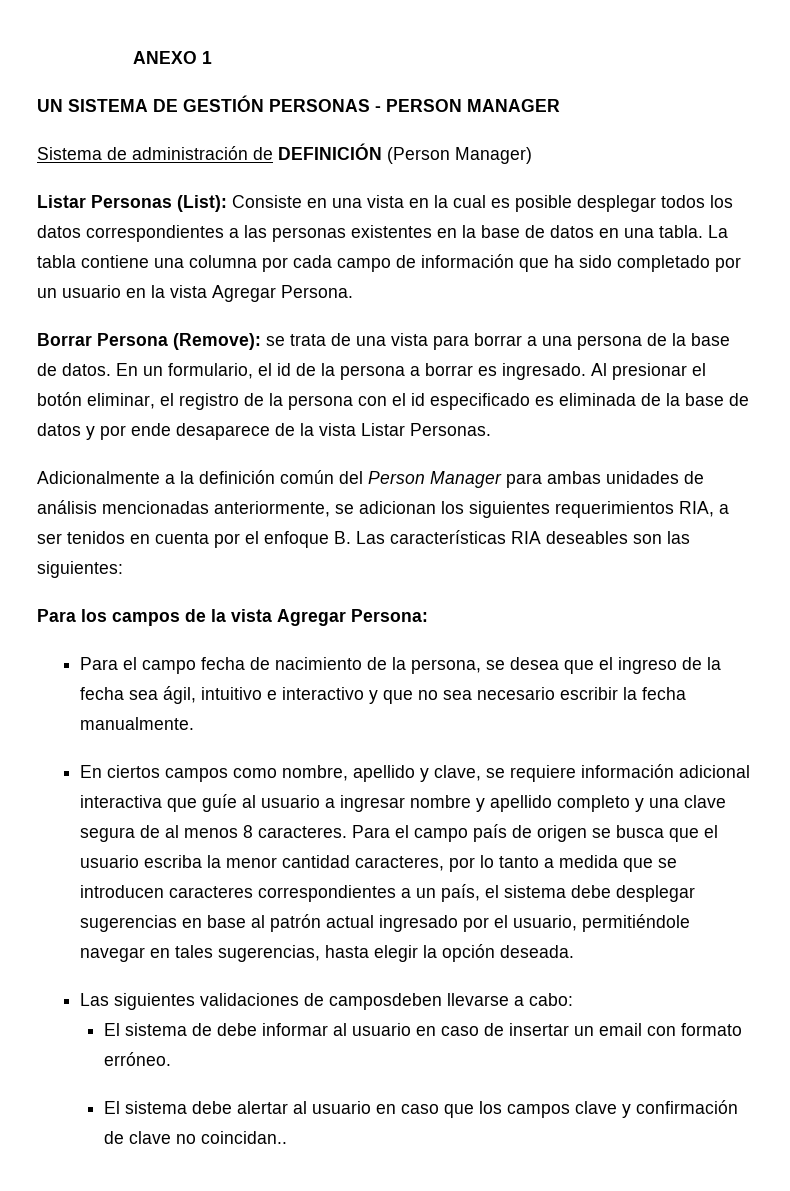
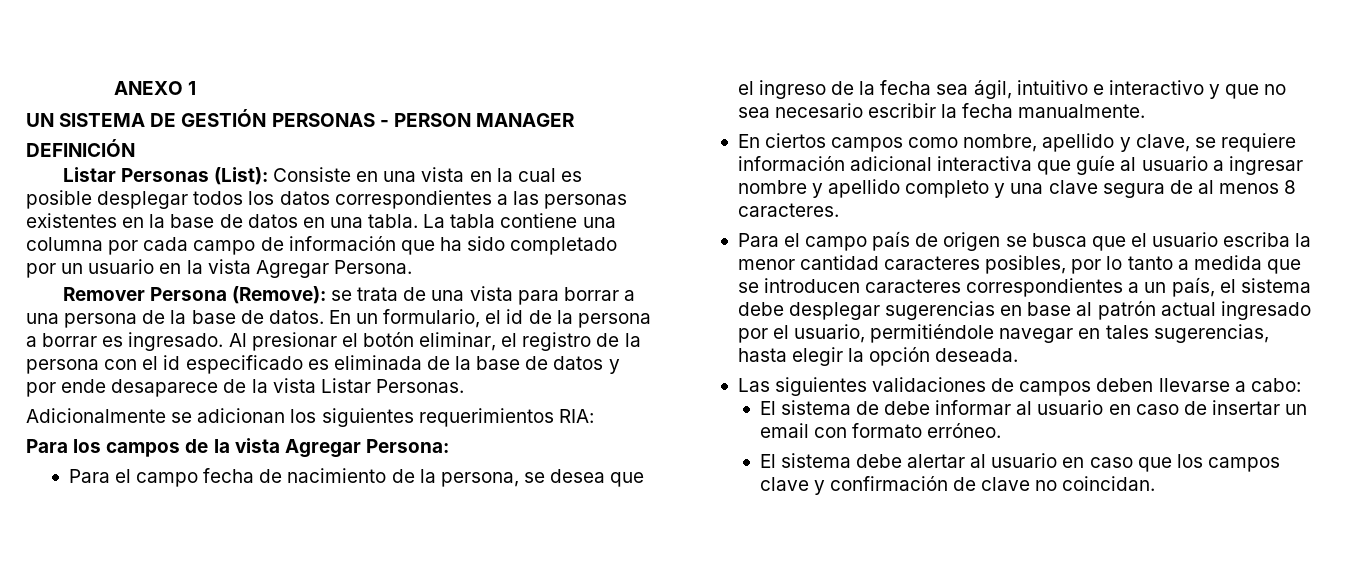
[37,146,273,160] Sistema de administración de -> (575, 120) none
[387,147,532,164] (Person Manager) -> (135, 148) none
[37,333,92,346] Borrar -> [62,287,145,301] Remover
[165,470,704,488] [37,500,330,517] a la definición común del Person Manager para ambas unidades de análisis mencionadas anteriormente, -> (166, 415) none
[679,501,729,517] [37,530,690,548] [37,561,123,578] RIA, a ser tenidos en cuenta por el enfoque B. Las características RIA deseables son las siguientes: -> [558,409,594,423] RIA:
(348, 832) none -> (839, 210) //
[355,856,445,871] caracteres, -> [884,255,1067,274] caracteres posibles,
[329,993,443,1010] camposdeben -> [1019,378,1154,396] campos deben
[201,1131,288,1144] coincidan.. -> [1062,476,1156,491] coincidan.

